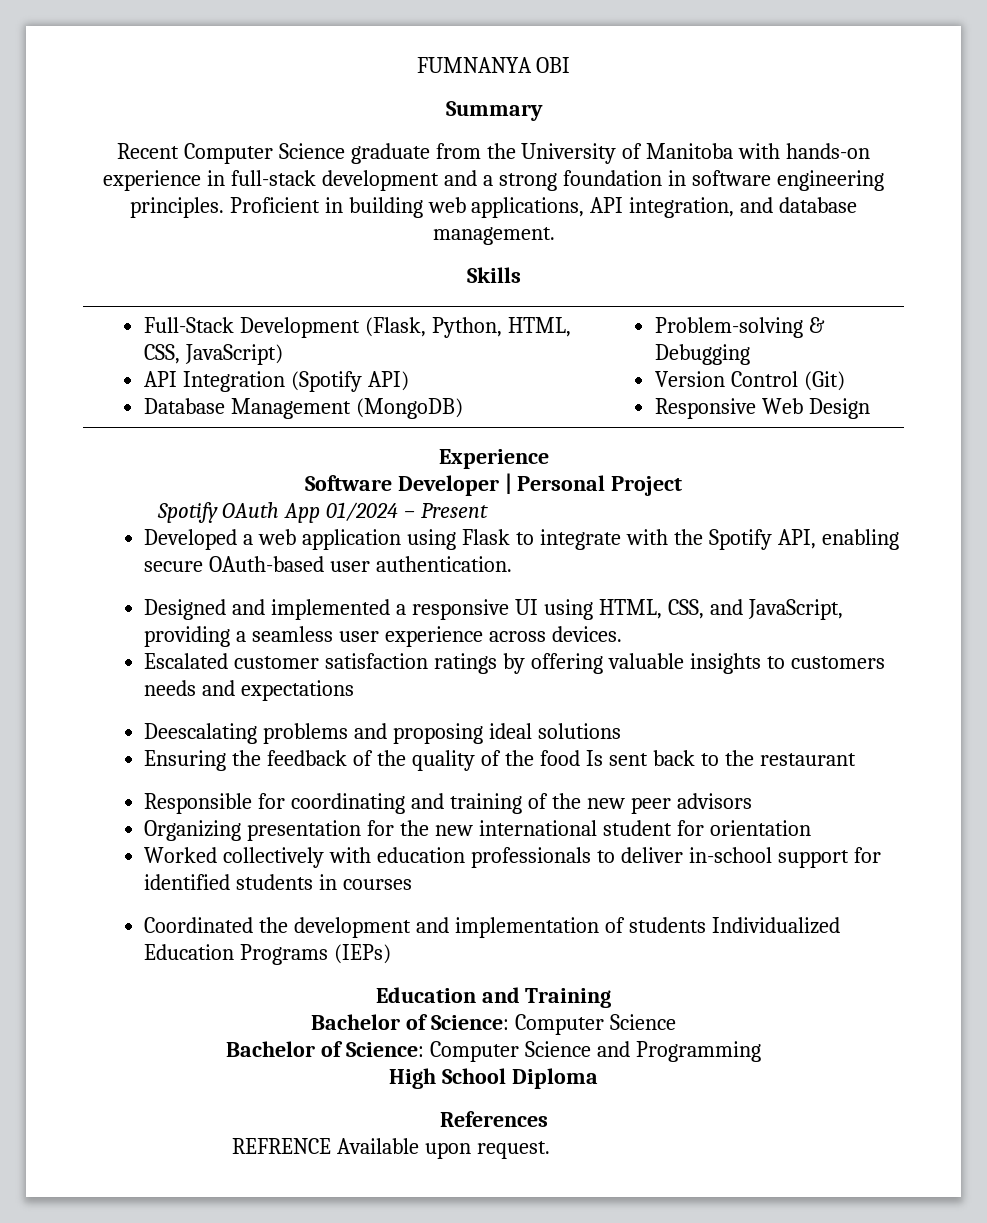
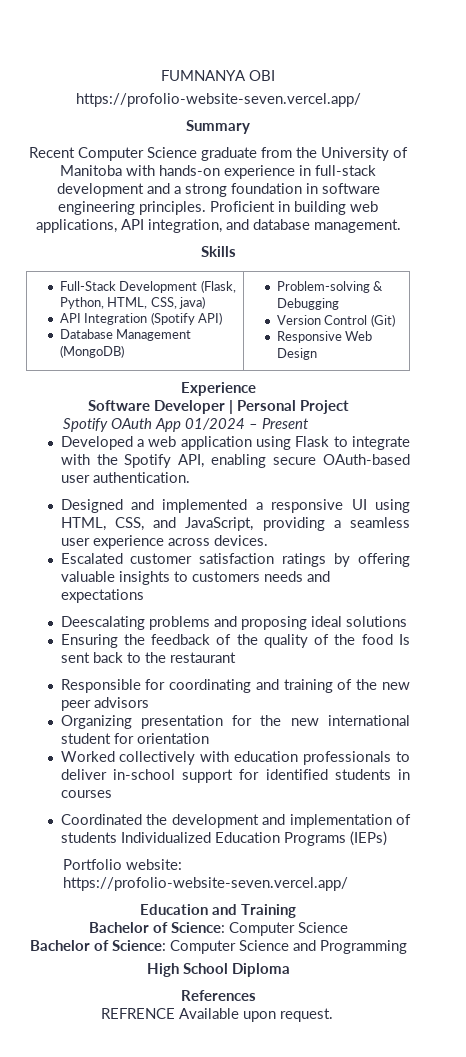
(571, 65) none -> [75,93,361,107] // https://profolio-website-seven.vercel.app/
[184,344,283,365] JavaScript) -> [179,296,206,309] java)
(392, 954) none -> [63,859,183,870] [63,877,349,891] // Portfolio website: https://profolio-website-seven.vercel.app/

